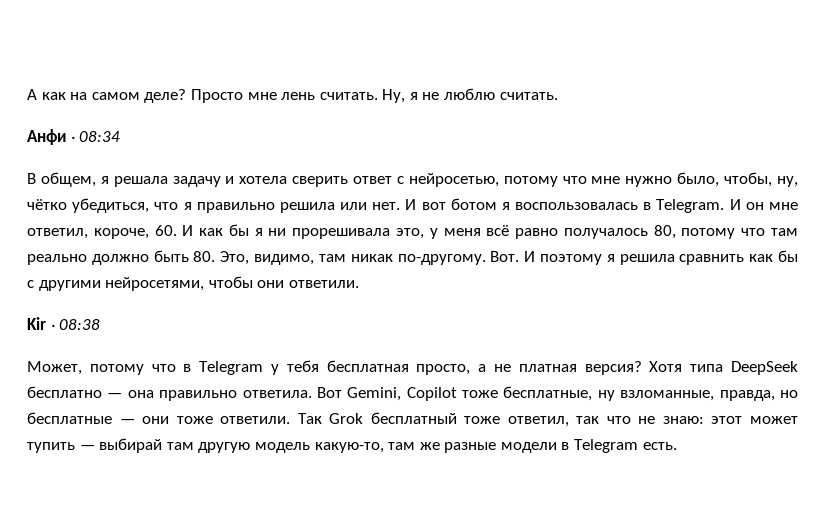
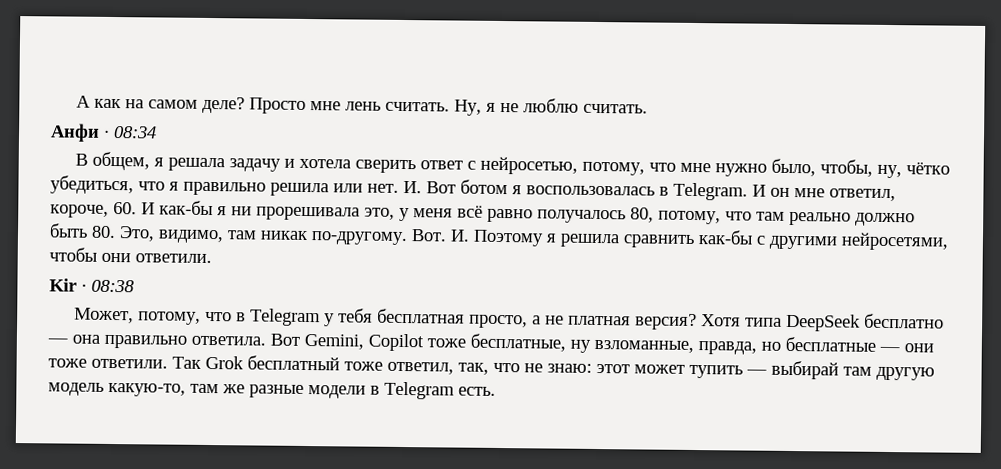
[503,176,558,187] потому -> [582,161,646,176] потому,
[405,199,446,210] И вот -> [403,180,456,194] И. Вот
[199,224,249,236] как бы -> [159,200,213,216] как-бы
[681,228,736,239] потому -> [658,210,721,225] потому,
[524,251,602,265] И поэтому -> [450,229,544,247] И. Поэтому
[749,250,798,262] как бы -> [698,230,753,245] как-бы
[89,364,144,375] потому -> [138,311,202,325] потому,
[576,416,600,424] так -> [458,362,489,375] так,

